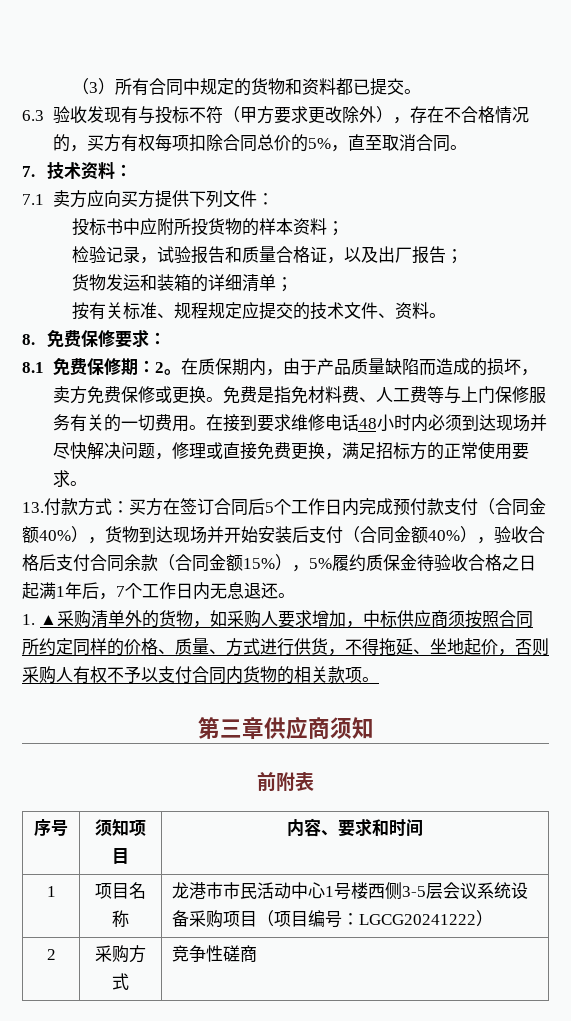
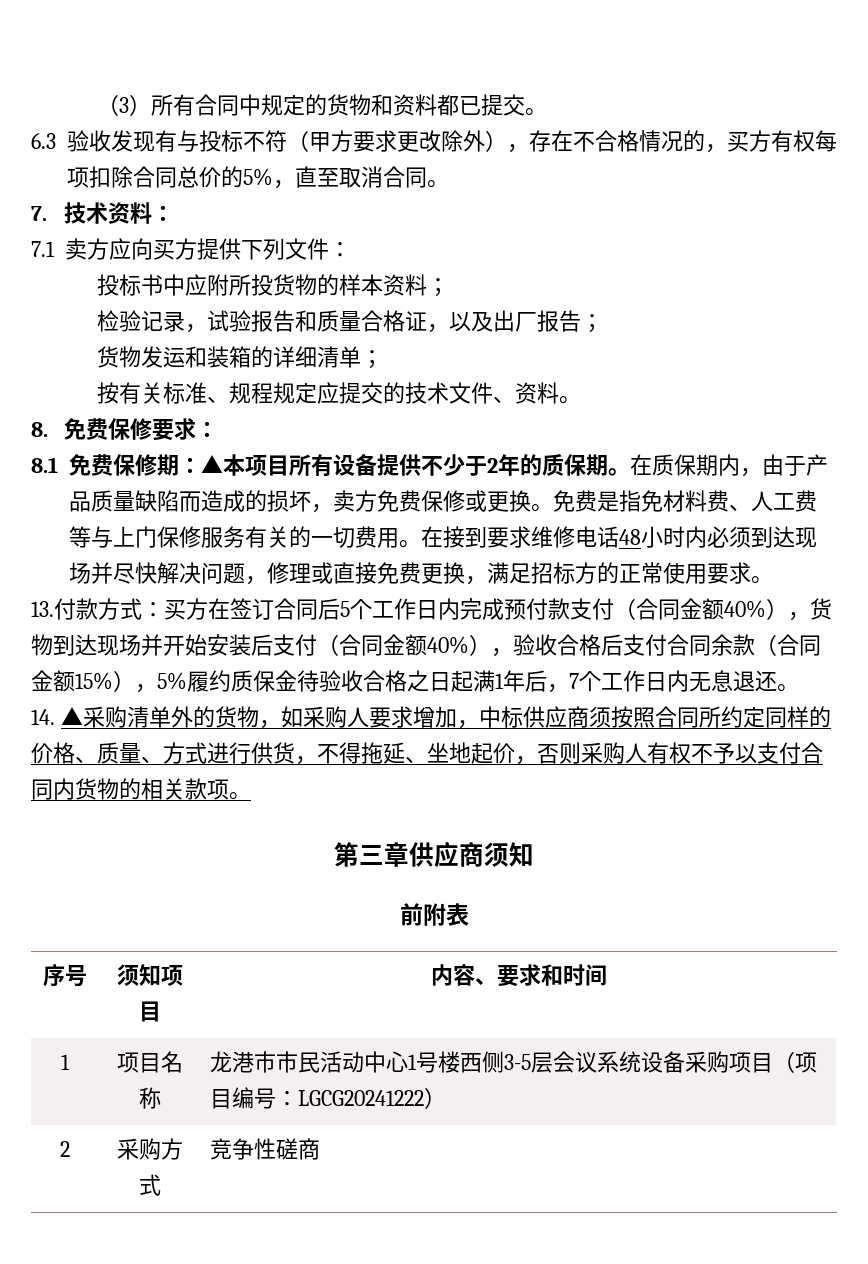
[154,362,164,373] 2 -> [201,454,608,476] ▲本项目所有设备提供不少于2年的质保期
[22,614,35,625] 1. -> [31,709,55,725] 14.

